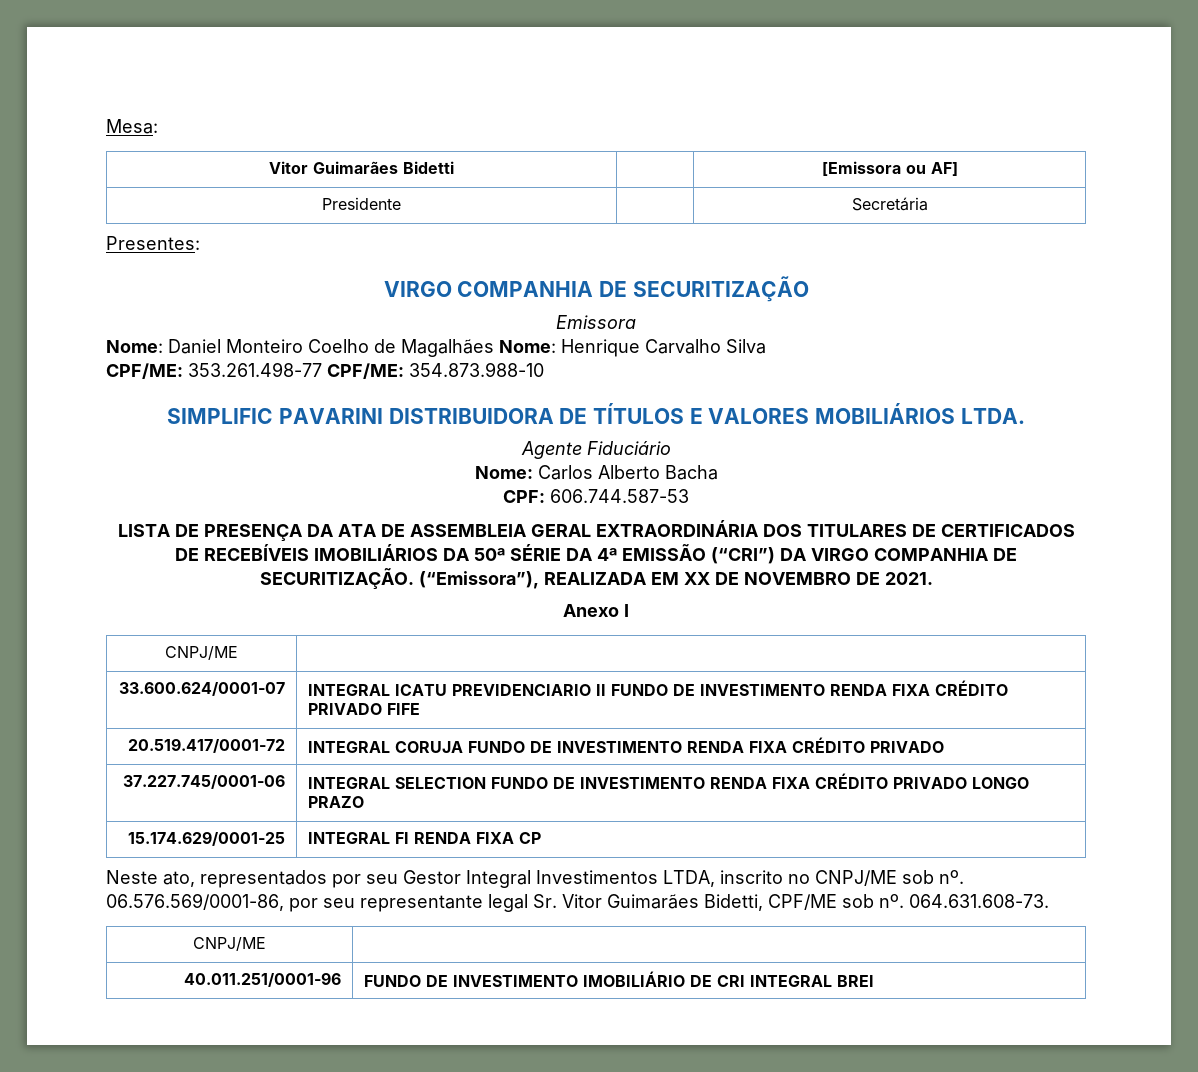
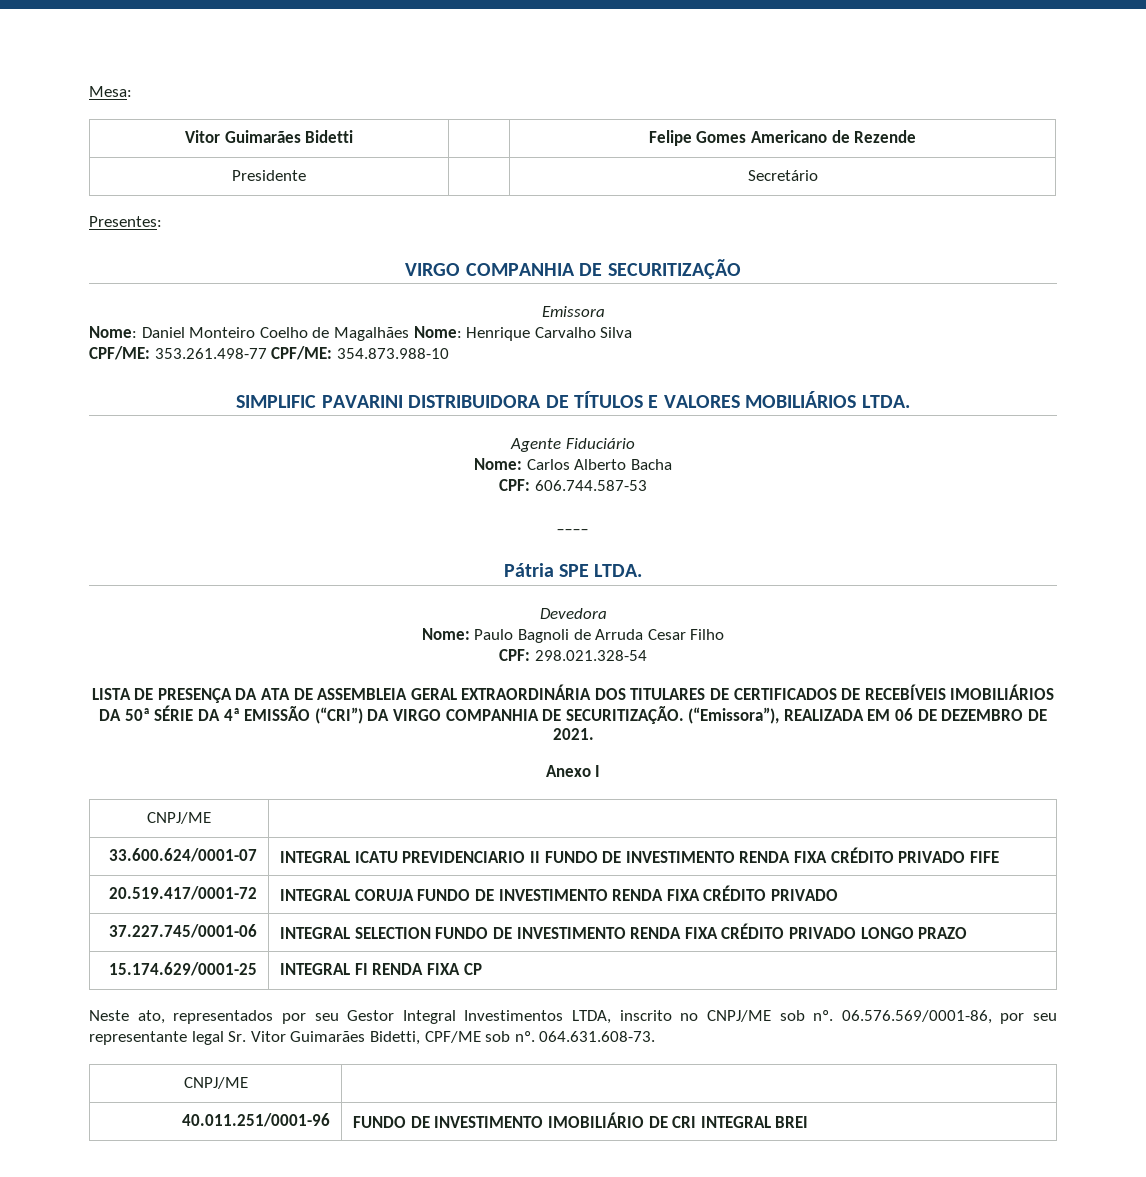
[821,161,958,176] [Emissora ou AF] -> [648,130,917,146] Felipe Gomes Americano de Rezende
[851,197,928,211] Secretária -> [747,170,818,181] Secretário
(689, 496) none -> [557,528,589,531] [503,563,643,577] [539,608,607,619] [421,628,725,643] [499,649,647,661] // ____ // Pátria SPE LTDA. // Devedora // Nome: Paulo Bagnoli de Arruda Cesar Filho // CPF: 298.021.328-54
[683,572,851,585] XX DE NOVEMBRO -> [895,708,1024,721] 06 DE DEZEMBRO

